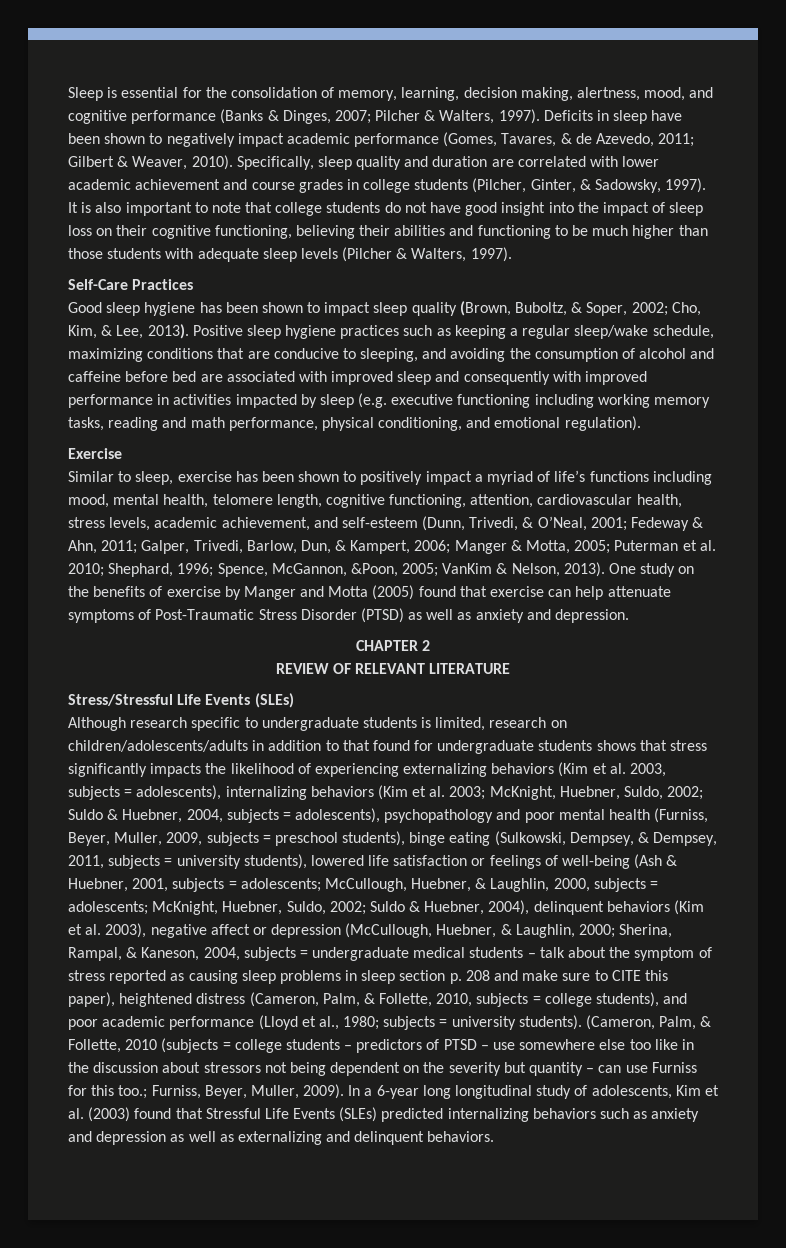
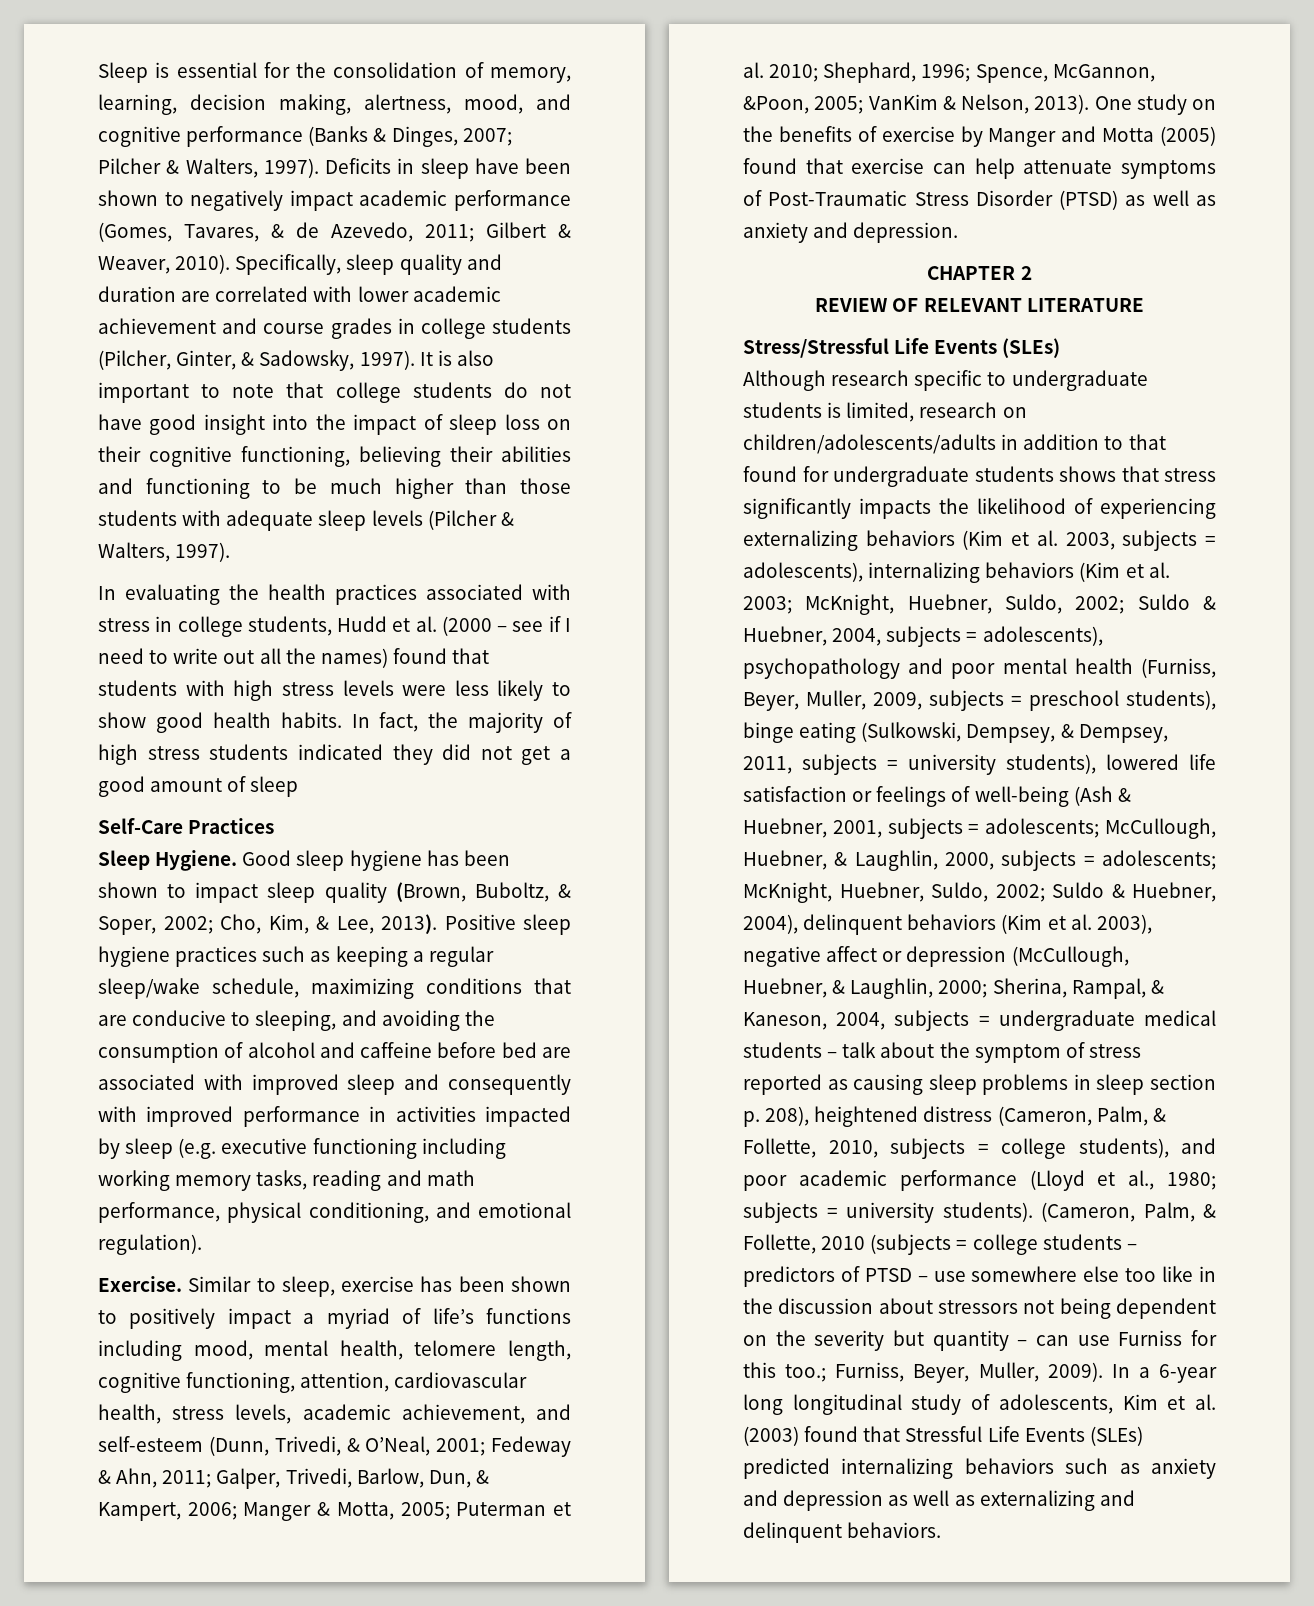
(512, 254) none -> [98,584,571,605] [98,616,571,637] [98,648,490,668] [98,680,571,701] [98,712,572,733] [98,744,571,765] [98,776,299,797] // In evaluating the health practices associated with stress in college students, Hudd et al. (2000 – see if I need to write out all the names) found that students with high stress levels were less likely to show good health habits. In fact, the majority of high stress students indicated they did not get a good amount of sleep
(194, 284) none -> [98,850,238,871] Sleep Hygiene.
[68,448,122,459] Exercise // -> [98,1276,182,1292] Exercise.
[465,970,668,981] [68,992,115,1007] 208 and make sure to CITE this paper), -> [765,1106,810,1126] 208),

